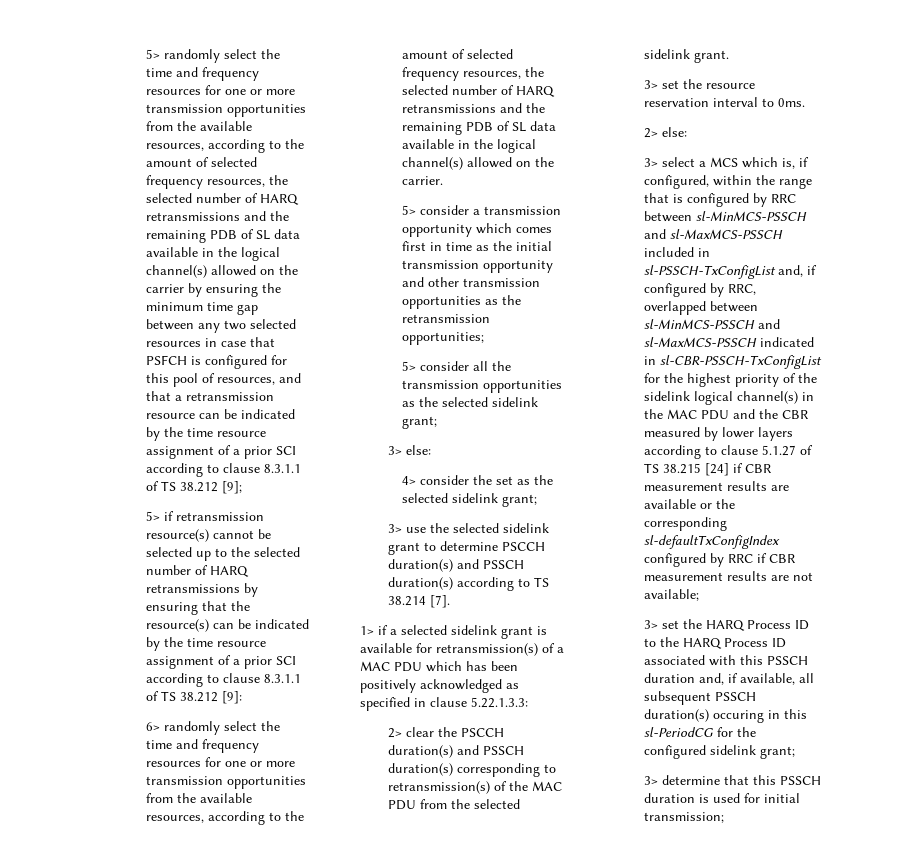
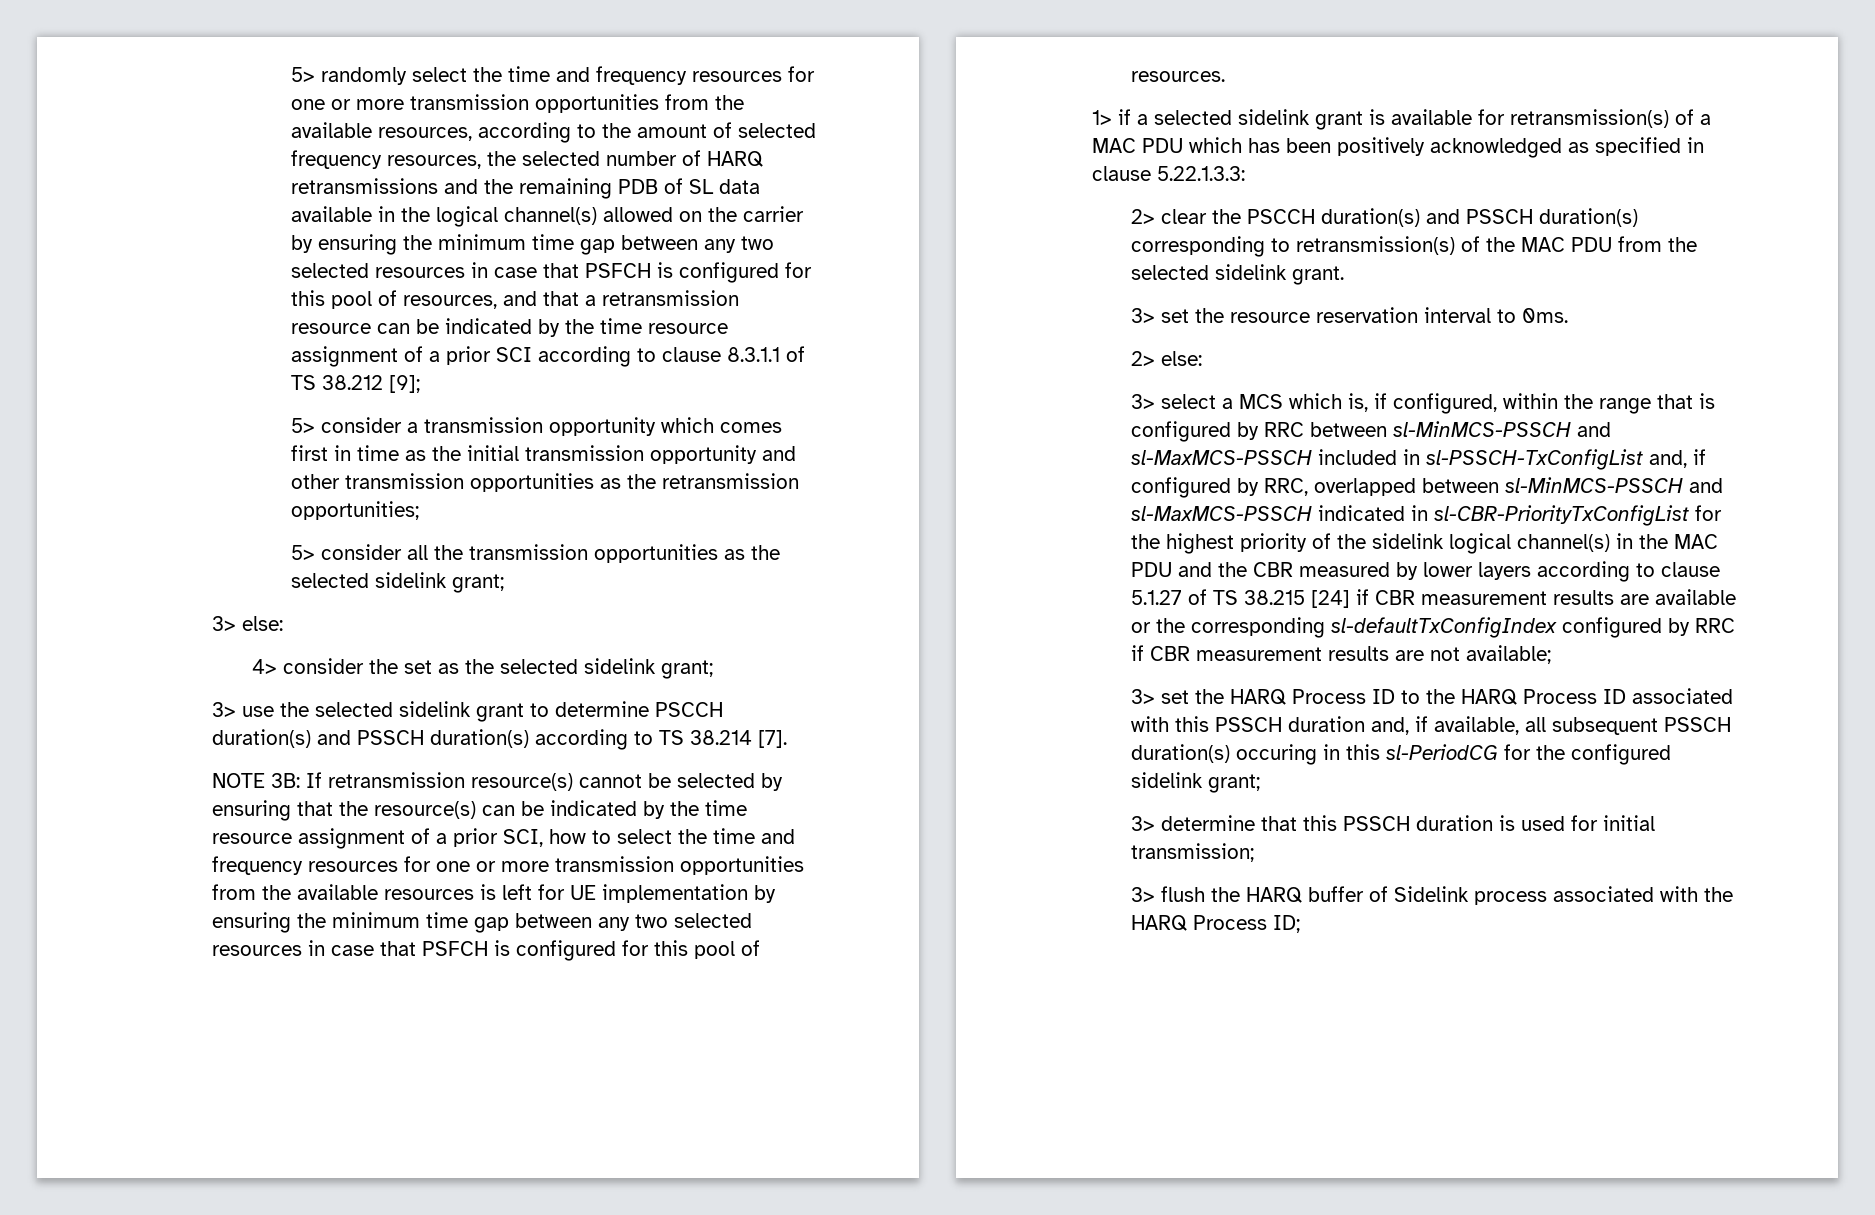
[145,511,264,521] [145,529,271,542] [145,547,300,561] [145,565,249,577] [145,583,258,597] [145,601,250,615] [145,619,309,632] [145,637,266,651] [145,655,296,669] [145,673,301,687] [145,691,242,704] [145,721,280,735] [145,739,259,753] [145,757,295,767] [145,776,306,789] [145,793,252,803] [145,811,304,825] [401,49,513,59] [401,67,544,81] [401,85,555,97] [401,103,545,113] [401,121,556,135] [401,139,536,153] [401,157,554,170] [401,176,443,185] // 5> if retransmission resource(s) cannot be selected up to the selected number of HARQ retransmissions by ensuring that the resource(s) can be indicated by the time resource assignment of a prior SCI according to clause 8.3.1.1 of TS 38.212 [9]: // 6> randomly select the time and frequency resources for one or more transmission opportunities from the available resources, according to the amount of selected frequency resources, the selected number of HARQ retransmissions and the remaining PDB of SL data available in the logical channel(s) allowed on the carrier. -> (421, 384) none
(450, 601) none -> [212,772,784,791] [212,800,748,821] [212,828,796,849] [212,856,805,875] [212,884,777,903] [212,912,753,933] [212,940,761,961] [1131,71,1226,82] // NOTE 3B: If retransmission resource(s) cannot be selected by ensuring that the resource(s) can be indicated by the time resource assignment of a prior SCI, how to select the time and frequency resources for one or more transmission opportunities from the available resources is left for UE implementation by ensuring the minimum time gap between any two selected resources in case that PSFCH is configured for this pool of resources.
[659,355,822,369] sl-CBR-PSSCH-TxConfigList -> [1434,505,1690,526] sl-CBR-PriorityTxConfigList
(724, 817) none -> [1131,886,1734,905] [1131,915,1301,933] // 3> flush the HARQ buffer of Sidelink process associated with the HARQ Process ID;

